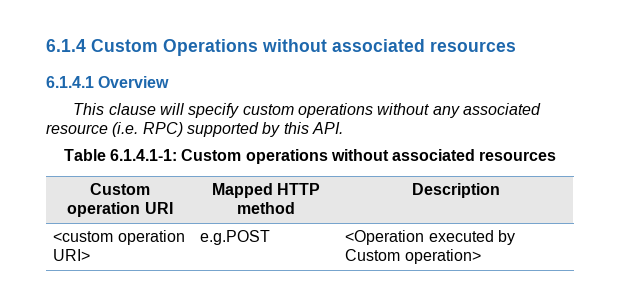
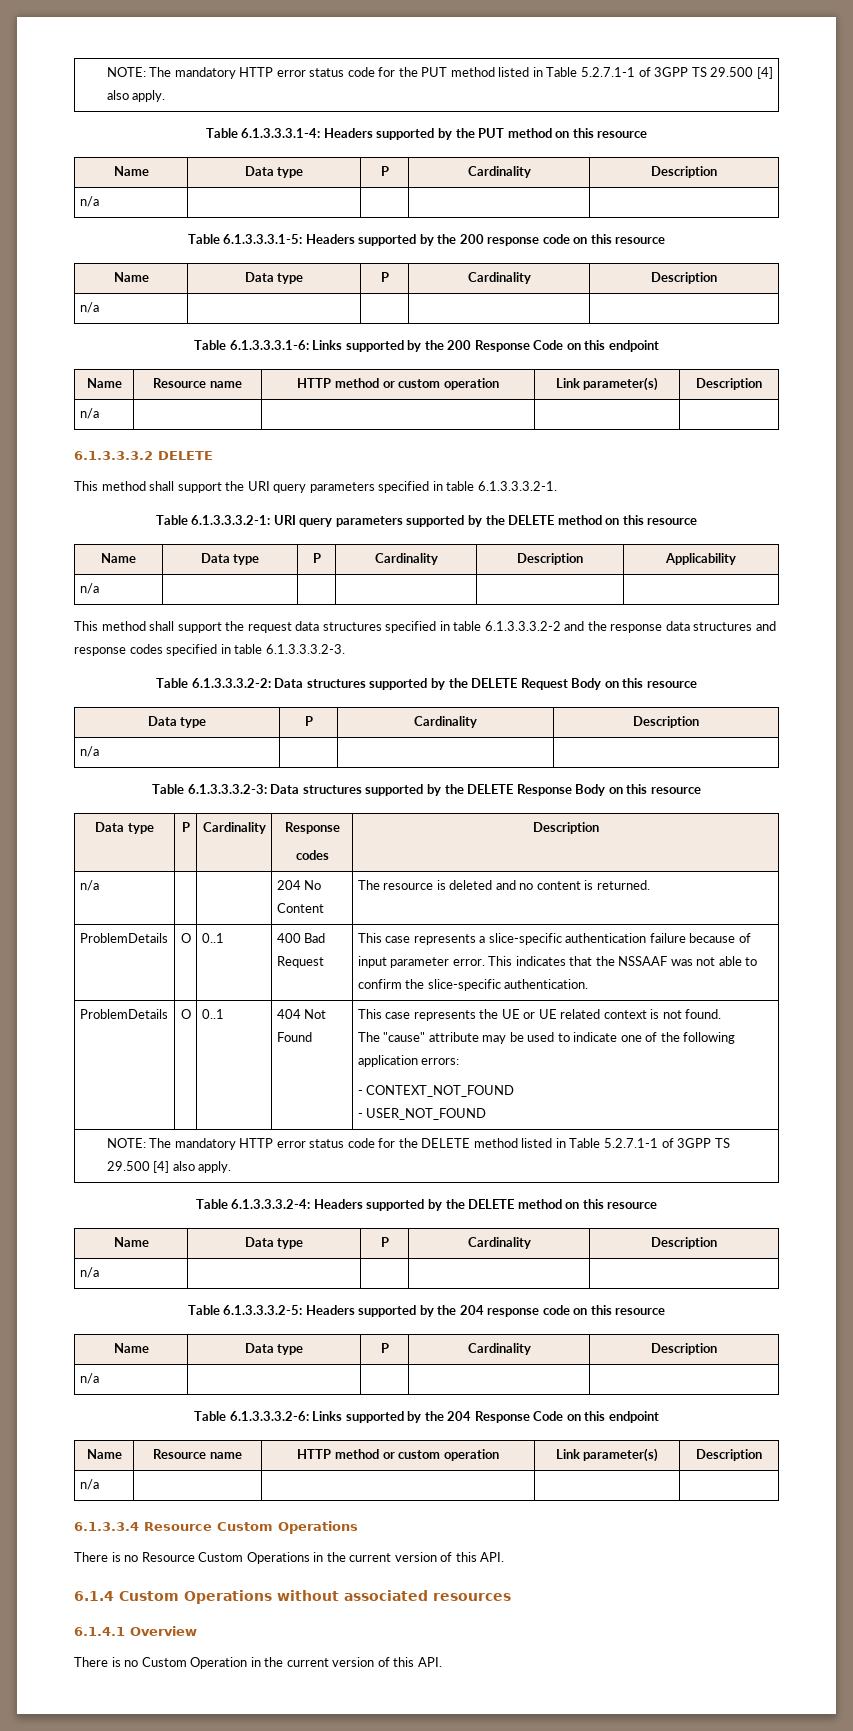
(46, 45) none -> [106,67,773,79] [106,90,166,102] [205,128,648,140] [113,166,149,176] [244,166,304,178] [380,166,389,176] [467,166,531,178] [651,166,717,178] [79,196,99,207] [187,234,666,246] [113,272,149,282] [244,272,304,284] [380,272,389,282] [467,272,531,284] [651,272,717,284] [79,302,99,313] [194,340,659,352] [86,378,122,388] [153,378,242,388] [297,378,499,390] [555,377,659,391] [696,378,762,390] [79,408,99,419] [74,451,213,460] [74,481,557,493] [155,515,698,527] [101,553,136,563] [200,553,260,565] [312,553,321,563] [374,553,438,565] [517,553,583,565] [665,553,736,565] [79,583,99,594] [74,621,776,633] [74,644,345,656] [156,678,697,690] [147,716,207,728] [304,716,313,726] [414,716,477,728] [633,716,699,728] [79,746,99,757] [152,784,701,796] [95,822,154,834] [181,822,190,832] [202,822,266,834] [284,822,340,834] [295,850,329,860] [532,822,599,834] [79,880,99,891] [276,880,322,890] [276,903,324,913] [357,880,650,890] [79,933,168,943] [180,933,191,943] [201,933,224,943] [276,933,326,943] [276,956,324,968] [357,933,751,945] [357,956,758,968] [357,979,589,991] [79,1009,168,1019] [180,1009,191,1019] [201,1009,224,1019] [276,1009,327,1019] [276,1032,312,1042] [357,1009,722,1021] [357,1032,736,1044] [357,1055,460,1067] [357,1085,515,1097] [357,1108,487,1120] [106,1138,730,1150] [106,1161,232,1173] [195,1199,658,1211] [113,1237,149,1247] [244,1237,304,1249] [380,1237,389,1247] [467,1237,531,1249] [651,1237,717,1249] [79,1267,99,1278] [187,1305,666,1317] [113,1343,149,1353] [244,1343,304,1355] [380,1343,389,1353] [467,1343,531,1355] [651,1343,717,1355] [79,1373,99,1384] [194,1411,659,1423] [86,1449,122,1459] [153,1449,242,1459] [297,1449,499,1461] [555,1448,659,1462] [696,1449,762,1461] [79,1479,99,1490] [74,1521,358,1534] [74,1552,505,1564] NOTE: The mandatory HTTP error status code for the PUT method listed in Table 5.2.7.1-1 of 3GPP TS 29.500 [4] also apply. // Table 6.1.3.3.3.1-4: Headers supported by the PUT method on this resource // Name | Data type | P | Cardinality | Description // n/a | | | | // Table 6.1.3.3.3.1-5: Headers supported by the 200 response code on this resource // Name | Data type | P | Cardinality | Description // n/a | | | | // Table 6.1.3.3.3.1-6: Links supported by the 200 Response Code on this endpoint // Name | Resource name | HTTP method or custom operation | Link parameter(s) | Description // n/a | | | | // 6.1.3.3.3.2 DELETE // This method shall support the URI query parameters specified in table 6.1.3.3.3.2-1. // Table 6.1.3.3.3.2-1: URI query parameters supported by the DELETE method on this resource // Name | Data type | P | Cardinality | Description | Applicability // n/a | | | | | // This method shall support the request data structures specified in table 6.1.3.3.3.2-2 and the response data structures and response codes specified in table 6.1.3.3.3.2-3. // Table 6.1.3.3.3.2-2: Data structures supported by the DELETE Request Body on this resource // Data type | P | Cardinality | Description // n/a | | | // Table 6.1.3.3.3.2-3: Data structures supported by the DELETE Response Body on this resource // Data type | P | Cardinality | Response // codes | Description // n/a | | | 204 No Content | The resource is deleted and no content is returned. // ProblemDetails | O | 0..1 | 400 Bad Request | This case represents a slice-specific authentication failure because of input parameter error. This indicates that the NSSAAF was not able to confirm the slice-specific authentication. // ProblemDetails | O | 0..1 | 404 Not Found | This case represents the UE or UE related context is not found. // The "cause" attribute may be used to indicate one of the following application errors: // - CONTEXT_NOT_FOUND // - USER_NOT_FOUND // NOTE: The mandatory HTTP error status code for the DELETE method listed in Table 5.2.7.1-1 of 3GPP TS 29.500 [4] also apply. // Table 6.1.3.3.3.2-4: Headers supported by the DELETE method on this resource // Name | Data type | P | Cardinality | Description // n/a | | | | // Table 6.1.3.3.3.2-5: Headers supported by the 204 response code on this resource // Name | Data type | P | Cardinality | Description // n/a | | | | // Table 6.1.3.3.3.2-6: Links supported by the 204 Response Code on this endpoint // Name | Resource name | HTTP method or custom operation | Link parameter(s) | Description // n/a | | | | // 6.1.3.3.4 Resource Custom Operations // There is no Resource Custom Operations in the current version of this API. //
[73,103,542,118] [46,122,343,137] [63,149,557,164] [90,183,150,195] [67,202,173,217] [211,183,321,198] [237,202,295,214] [412,183,501,198] [53,230,185,245] [53,249,91,261] [200,230,271,245] [345,230,516,245] [345,249,481,264] This clause will specify custom operations without any associated resource (i.e. RPC) supported by this API. // Table 6.1.4.1-1: Custom operations without associated resources // Custom operation URI | Mapped HTTP method | Description // <custom operation URI> | e.g.POST | <Operation executed by Custom operation> -> [74,1657,442,1669] There is no Custom Operation in the current version of this API.

